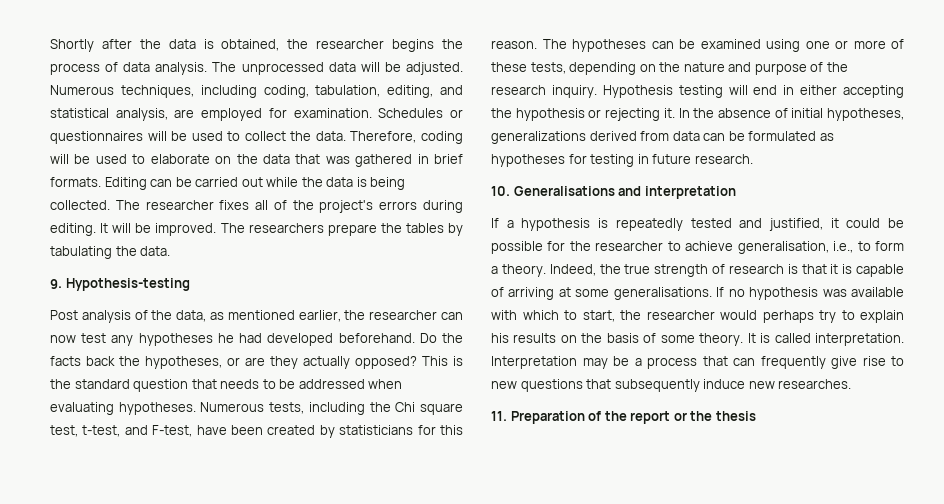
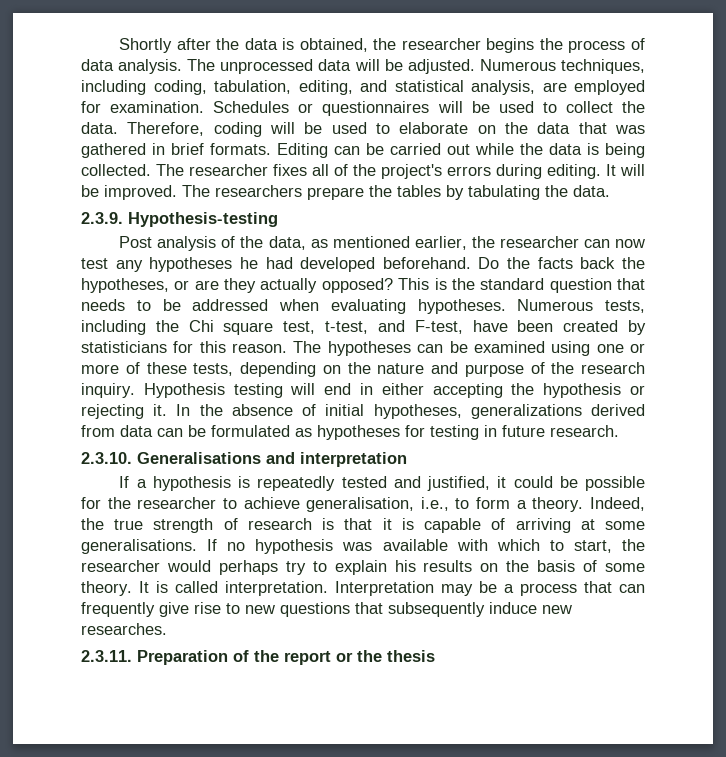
[50,279,62,289] 9. -> [81,212,123,224] 2.3.9.
[491,186,510,196] 10. -> [81,452,132,464] 2.3.10.
[491,411,507,421] 11. -> [81,650,132,662] 2.3.11.

